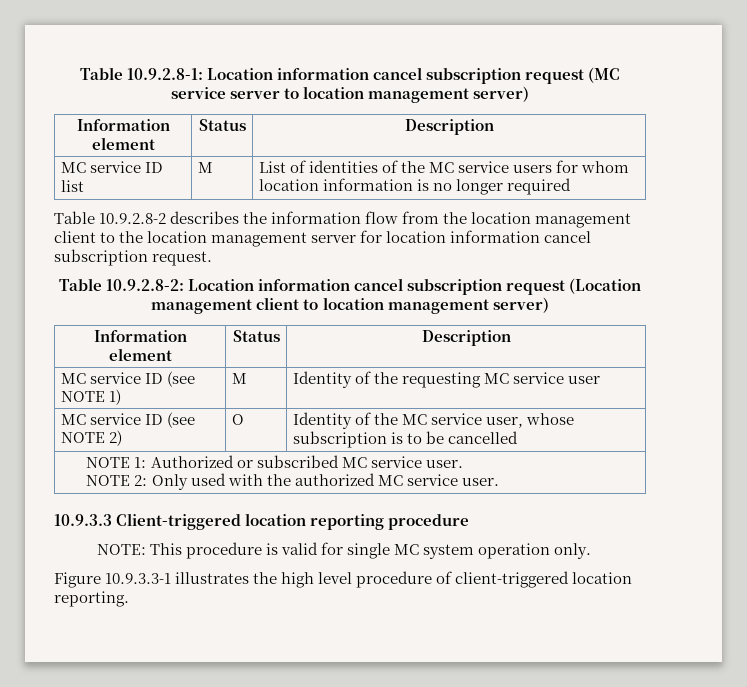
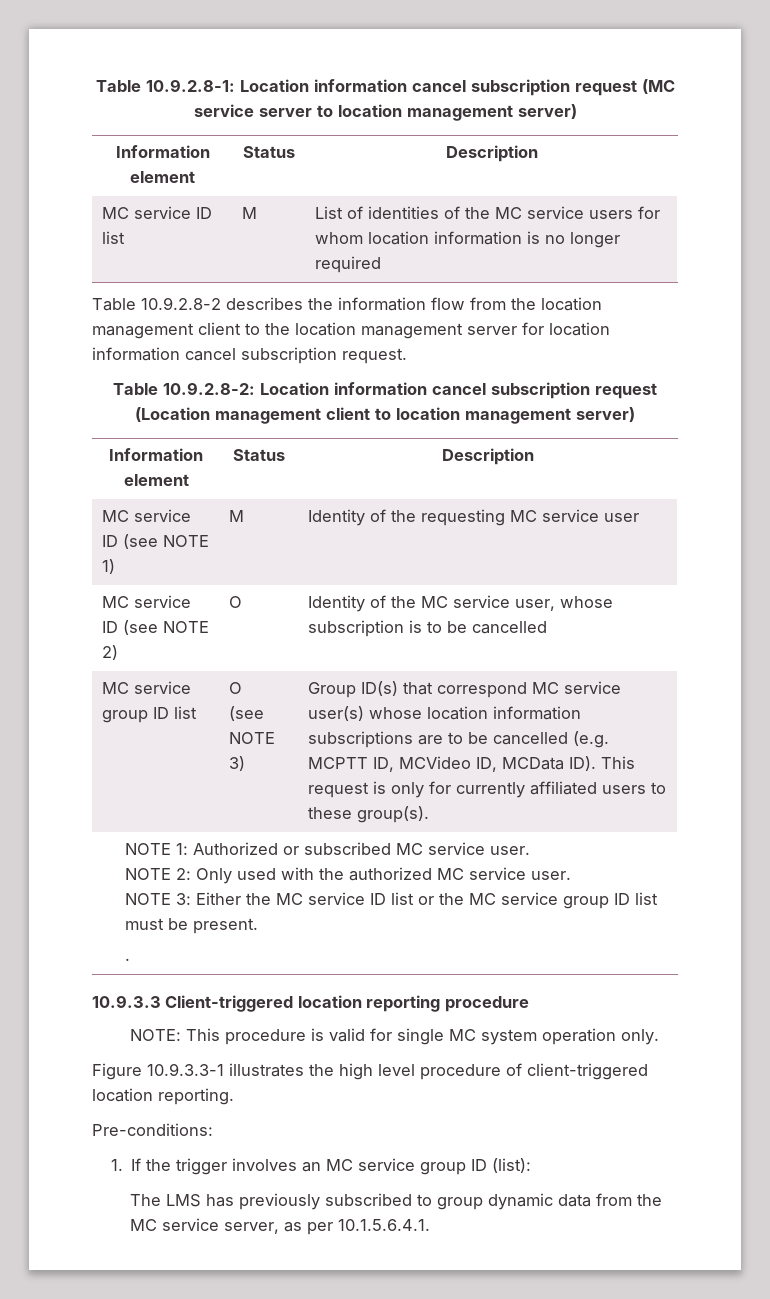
(518, 437) none -> [102,681,192,694] [102,706,198,723] [229,682,243,694] [229,706,265,721] [229,732,276,744] [229,756,246,771] [308,681,622,698] [308,706,582,721] [308,731,610,748] [308,756,636,772] [308,781,667,798] [308,806,430,823] // MC service group ID list | O // (see NOTE 3) | Group ID(s) that correspond MC service user(s) whose location information subscriptions are to be cancelled (e.g. MCPTT ID, MCVideo ID, MCData ID). This request is only for currently affiliated users to these group(s).
(499, 482) none -> [124,892,658,909] [124,918,258,934] [124,958,130,961] // NOTE 3: Either the MC service ID list or the MC service group ID list must be present. // .
(129, 599) none -> [92,1123,213,1136] [111,1158,532,1175] [130,1193,663,1210] [130,1218,431,1235] // Pre-conditions: // 1. If the trigger involves an MC service group ID (list): // The LMS has previously subscribed to group dynamic data from the MC service server, as per 10.1.5.6.4.1.

